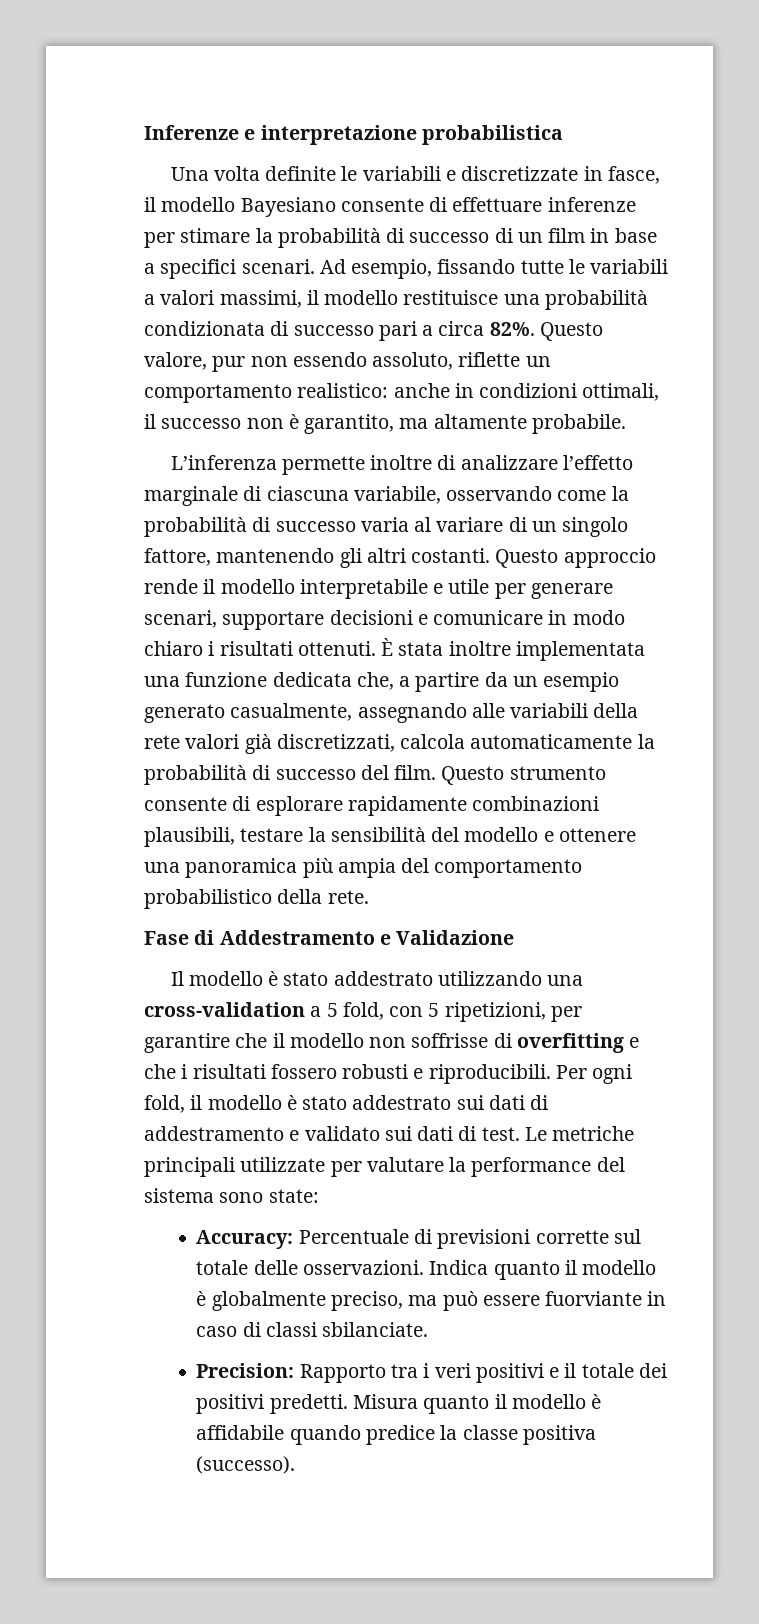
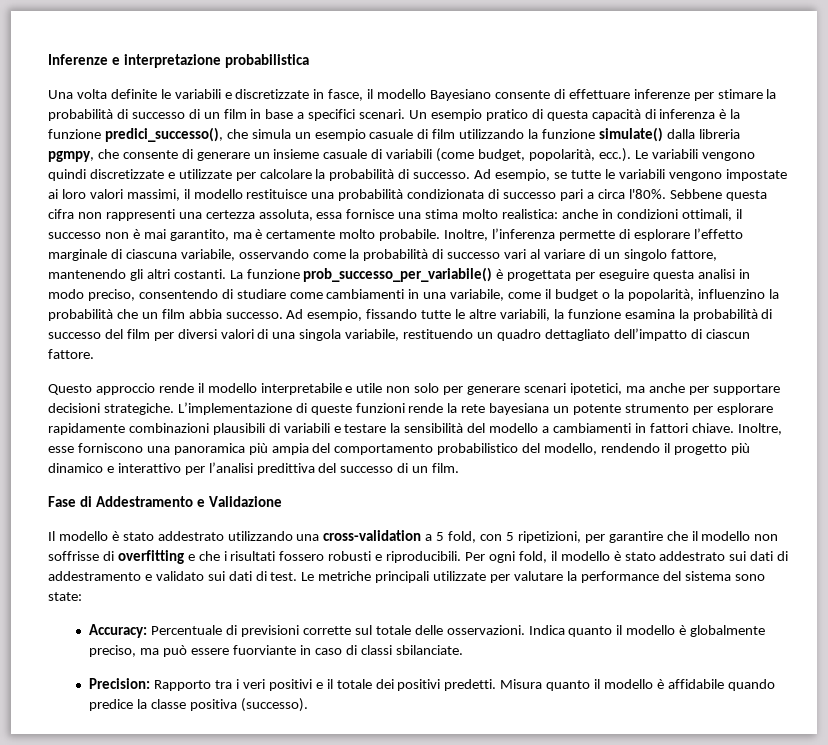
[319,259,516,279] Ad esempio, fissando -> [409,109,741,121] [48,127,740,142] [48,148,755,162] [48,169,567,181] Un esempio pratico di questa capacità di inferenza è la funzione predici_successo(), che simula un esempio casuale di film utilizzando la funzione simulate() dalla libreria pgmpy, che consente di generare un insieme casuale di variabili (come budget, popolarità, ecc.). Le variabili vengono quindi discretizzate e utilizzate per calcolare la probabilità di successo. Ad esempio, se
[144,294,155,305] a -> [668,169,787,181] [48,189,86,199] vengono impostate ai loro
[489,322,603,341] [144,352,551,372] [144,383,389,403] 82%. Questo valore, pur non essendo assoluto, riflette un comportamento realistico: -> [628,189,767,201] [48,209,559,221] l'80%. Sebbene questa cifra non rappresenti una certezza assoluta, essa fornisce una stima molto realistica:
(299, 421) none -> [143,229,166,239] mai
[433,414,626,434] [170,455,558,475] altamente probabile. // L’inferenza permette inoltre di analizzare -> [255,228,690,241] è certamente molto probabile. Inoltre, l’inferenza permette di esplorare
[360,517,409,532] varia -> [504,249,527,259] vari
(491, 555) none -> [229,267,750,282] [48,289,779,301] [48,309,773,321] [48,328,750,341] [48,349,94,359] La funzione prob_successo_per_variabile() è progettata per eseguire questa analisi in modo preciso, consentendo di studiare come cambiamenti in una variabile, come il budget o la popolarità, influenzino la probabilità che un film abbia successo. Ad esempio, fissando tutte le altre variabili, la funzione esamina la probabilità di successo del film per diversi valori di una singola variabile, restituendo un quadro dettagliato dell’impatto di ciascun fattore. //
[494,583,613,599] [144,610,625,630] [144,638,645,661] [144,672,620,692] [144,703,639,723] [144,734,655,754] [144,765,606,785] [144,796,600,816] [144,827,235,847] per generare scenari, supportare decisioni e comunicare in modo chiaro i risultati ottenuti. È stata inoltre implementata una funzione dedicata che, a partire da un esempio generato casualmente, assegnando alle variabili della rete valori già discretizzati, calcola automaticamente la probabilità di successo del film. Questo strumento consente di esplorare rapidamente combinazioni plausibili, -> [386,383,780,395] [48,402,773,415] [48,423,341,435] non solo per generare scenari ipotetici, ma anche per supportare decisioni strategiche. L’implementazione di queste funzioni rende la rete bayesiana un potente strumento per esplorare rapidamente combinazioni plausibili di variabili e
[543,828,636,842] e ottenere -> [542,423,782,435] [48,443,143,453] a cambiamenti in fattori chiave. Inoltre, esse forniscono
[277,889,369,904] della rete. -> [522,443,750,455] [48,462,460,475] del modello, rendendo il progetto più dinamico e interattivo per l’analisi predittiva del successo di un film.

